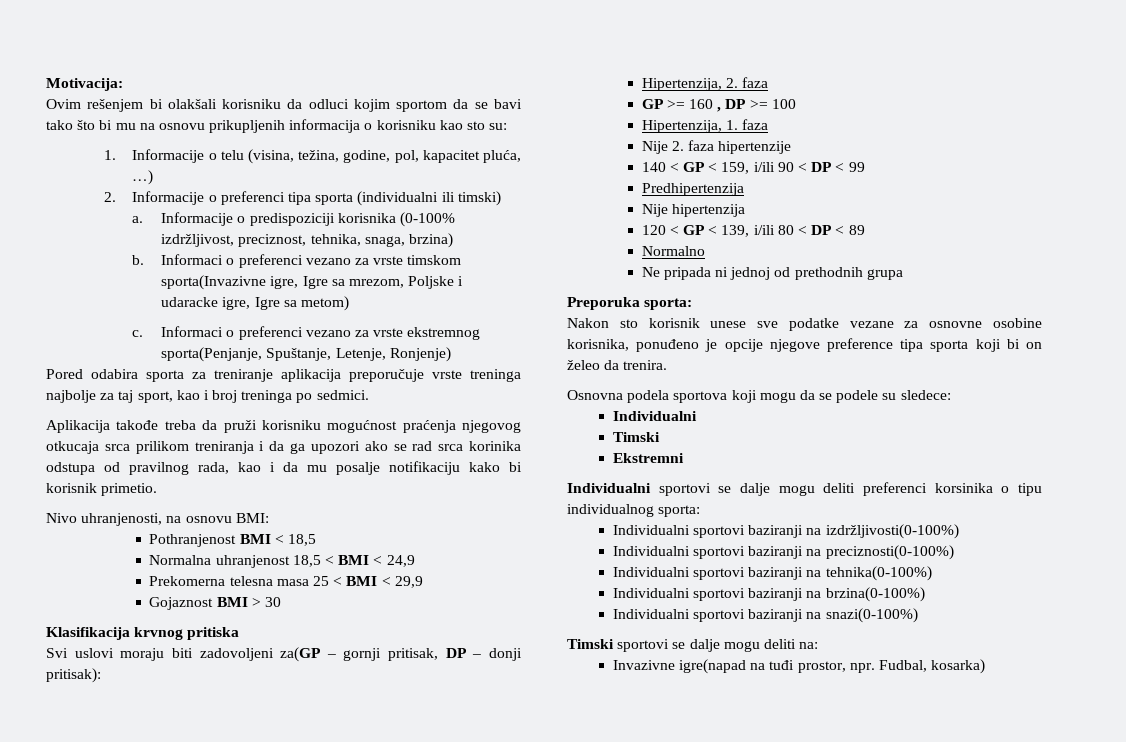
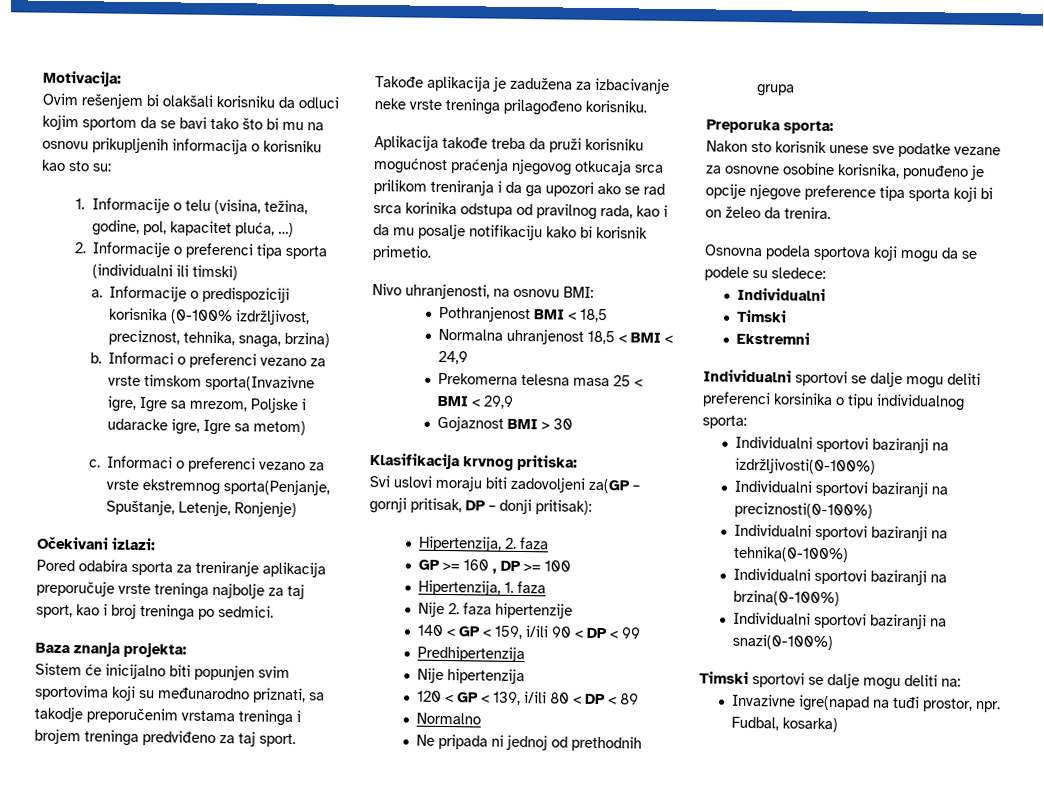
(451, 354) none -> [37,536,156,551] // Očekivani izlazi:
(369, 395) none -> [35,642,187,658] [35,662,290,681] [35,684,325,704] [34,706,301,727] [34,728,296,748] [375,75,670,94] [374,97,647,116] // Baza znanja projekta: // Sistem će inicijalno biti popunjen svim sportovima koji su međunarodno priznati, sa takodje preporučenim vrstama treninga i brojem treninga predviđeno za taj sport. Takođe aplikacija je zadužena za izbacivanje neke vrste treninga prilagođeno korisniku.
[187,627,240,640] pritiska -> [517,454,578,471] pritiska:

